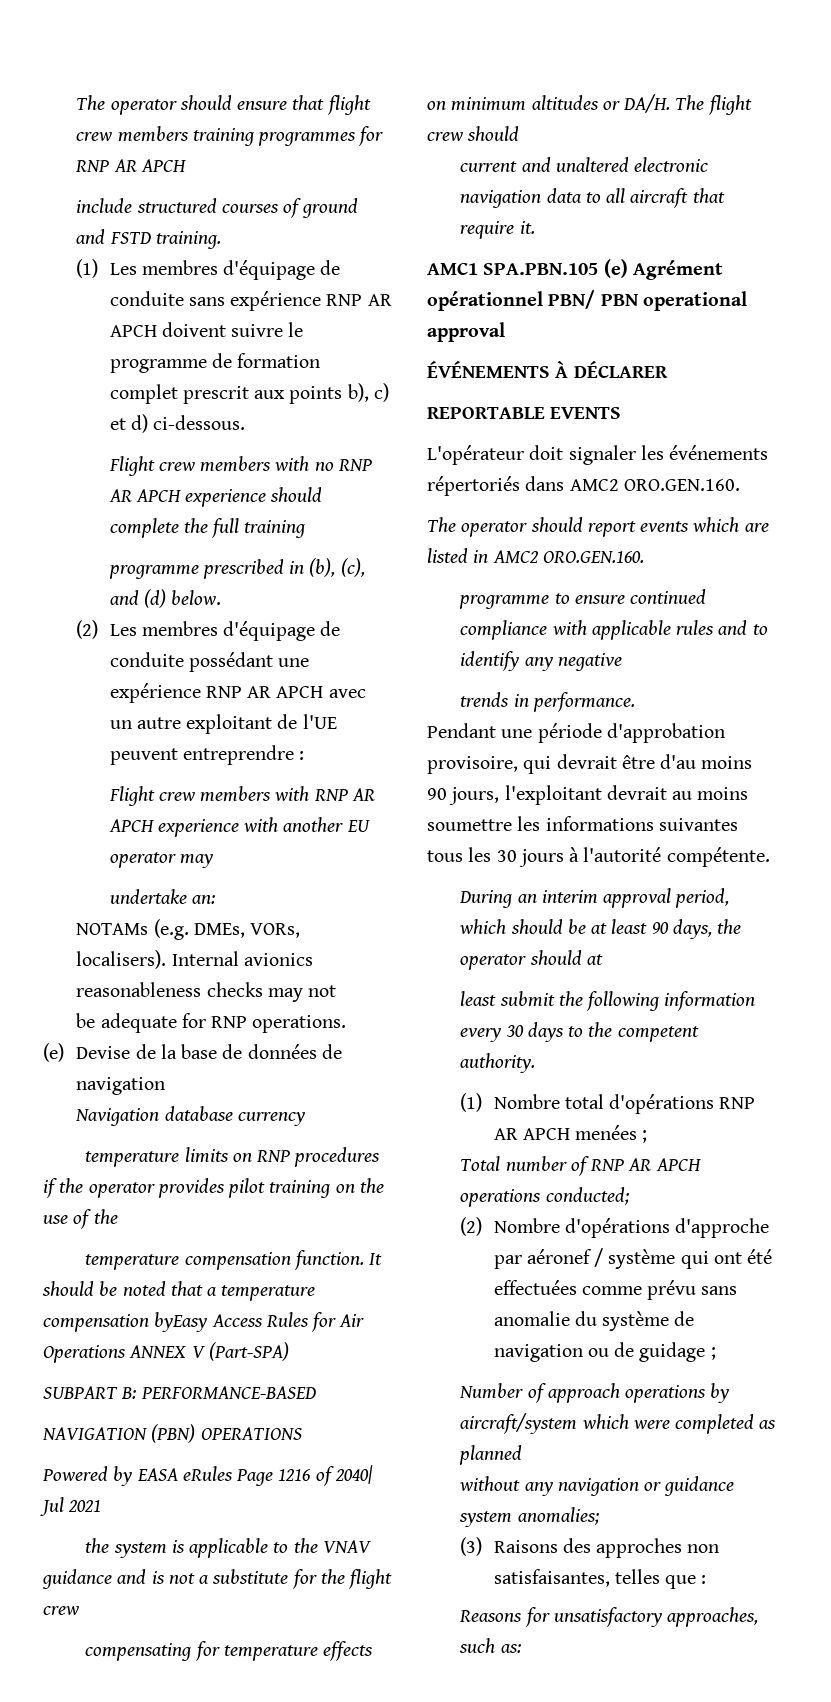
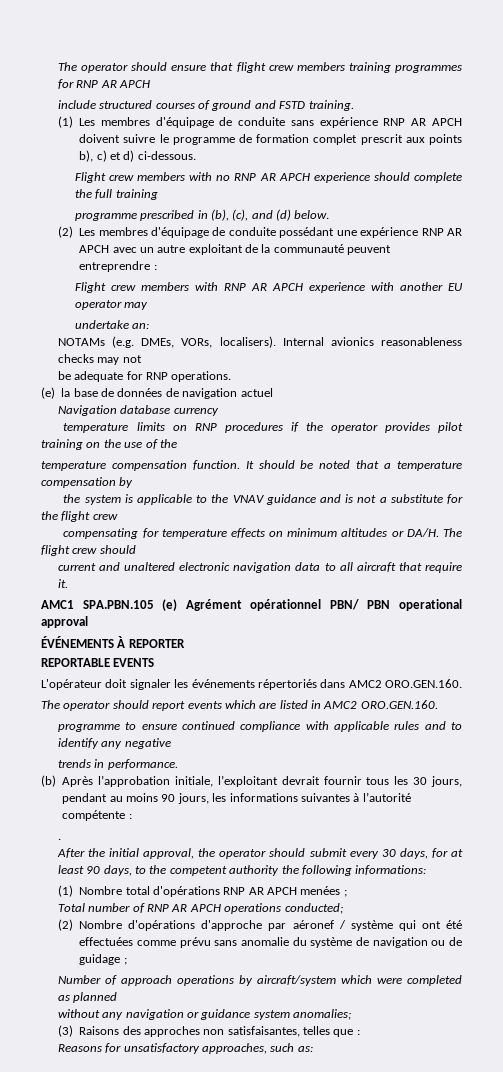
[302,714,337,729] l'UE -> [261,244,344,253] la communauté
[76,1044,156,1059] Devise de -> (55, 393) none
(166, 1086) none -> [240,388,273,397] actuel
[154,1312,365,1332] [43,1342,289,1363] [43,1386,316,1399] [42,1424,302,1443] [42,1465,373,1486] [40,1497,102,1516] byEasy Access Rules for Air Operations ANNEX V (Part-SPA) // SUBPART B: PERFORMANCE-BASED // NAVIGATION (PBN) OPERATIONS // Powered by EASA eRules Page 1216 of 2040| Jul 2021 -> [119,477,134,488] by
[573,360,668,378] DÉCLARER -> [128,639,185,648] REPORTER
[427,723,725,743] [427,754,753,774] [427,785,749,805] [427,816,738,831] [427,847,770,867] [459,888,730,908] [459,919,742,939] [460,950,603,970] [460,991,756,1011] [460,1022,699,1042] [460,1053,536,1073] Pendant une période d'approbation provisoire, qui devrait être d'au moins 90 jours, l'exploitant devrait au moins soumettre les informations suivantes tous les 30 jours à l'autorité compétente. // During an interim approval period, which should be at least 90 days, the operator should at // least submit the following information every 30 days to the competent authority. -> [41,775,462,787] [62,792,411,804] [62,810,132,821] [57,838,61,840] [56,848,463,859] [57,865,427,876] (b) Après l’approbation initiale, l’exploitant devrait fournir tous les 30 jours, pendant au moins 90 jours, les informations suivantes à l’autorité compétente : // . // After the initial approval, the operator should submit every 30 days, for at least 90 days, to the competent authority the following informations:

